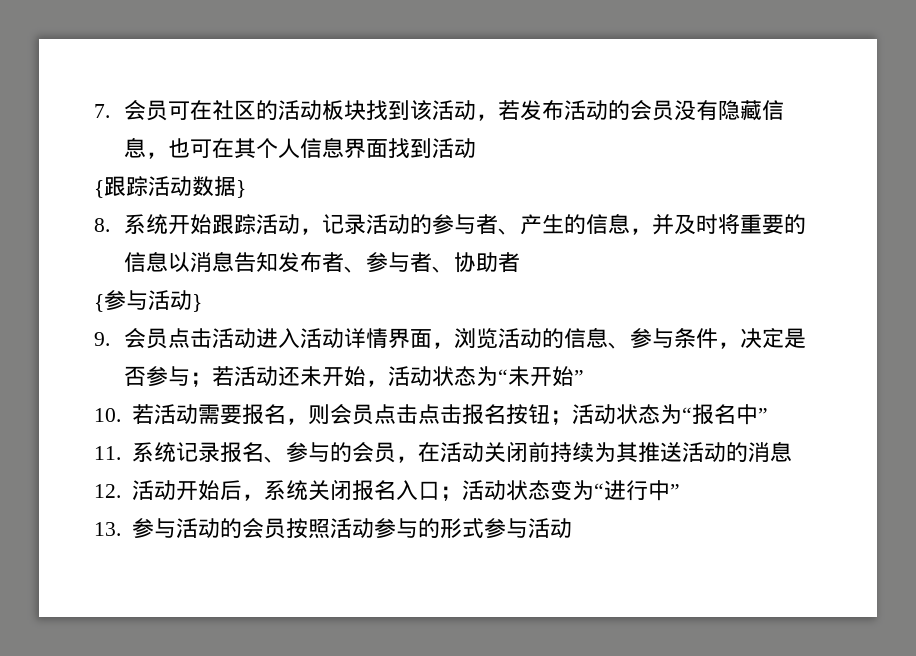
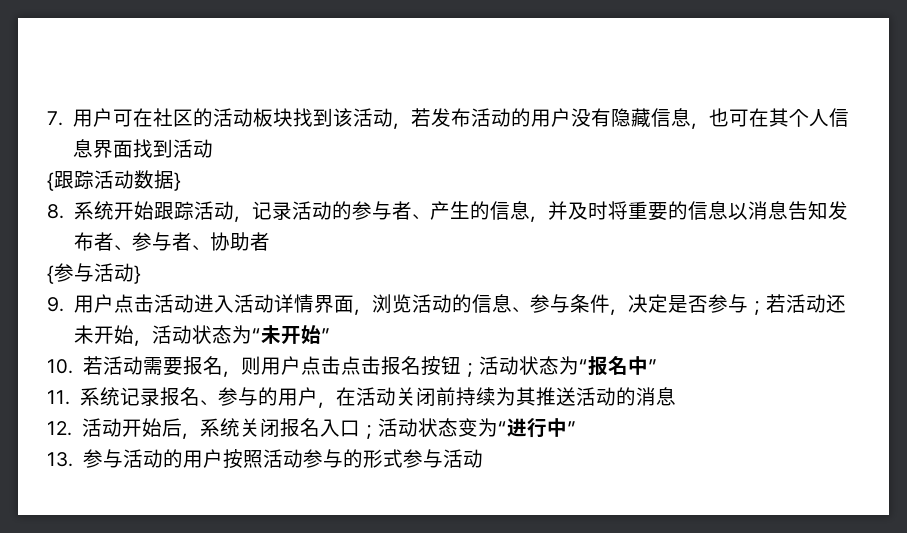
[124,100,169,121] 会员 -> [72,108,113,127] 用户
[630,100,675,121] 会员 -> [530,108,571,127] 用户
[124,328,169,349] 会员 -> [73,294,114,313] 用户
[329,404,374,425] 会员 -> [260,356,301,375] 用户
[351,442,396,463] 会员 -> [277,387,318,406] 用户
[241,518,286,539] 会员 -> [182,449,223,468] 用户

